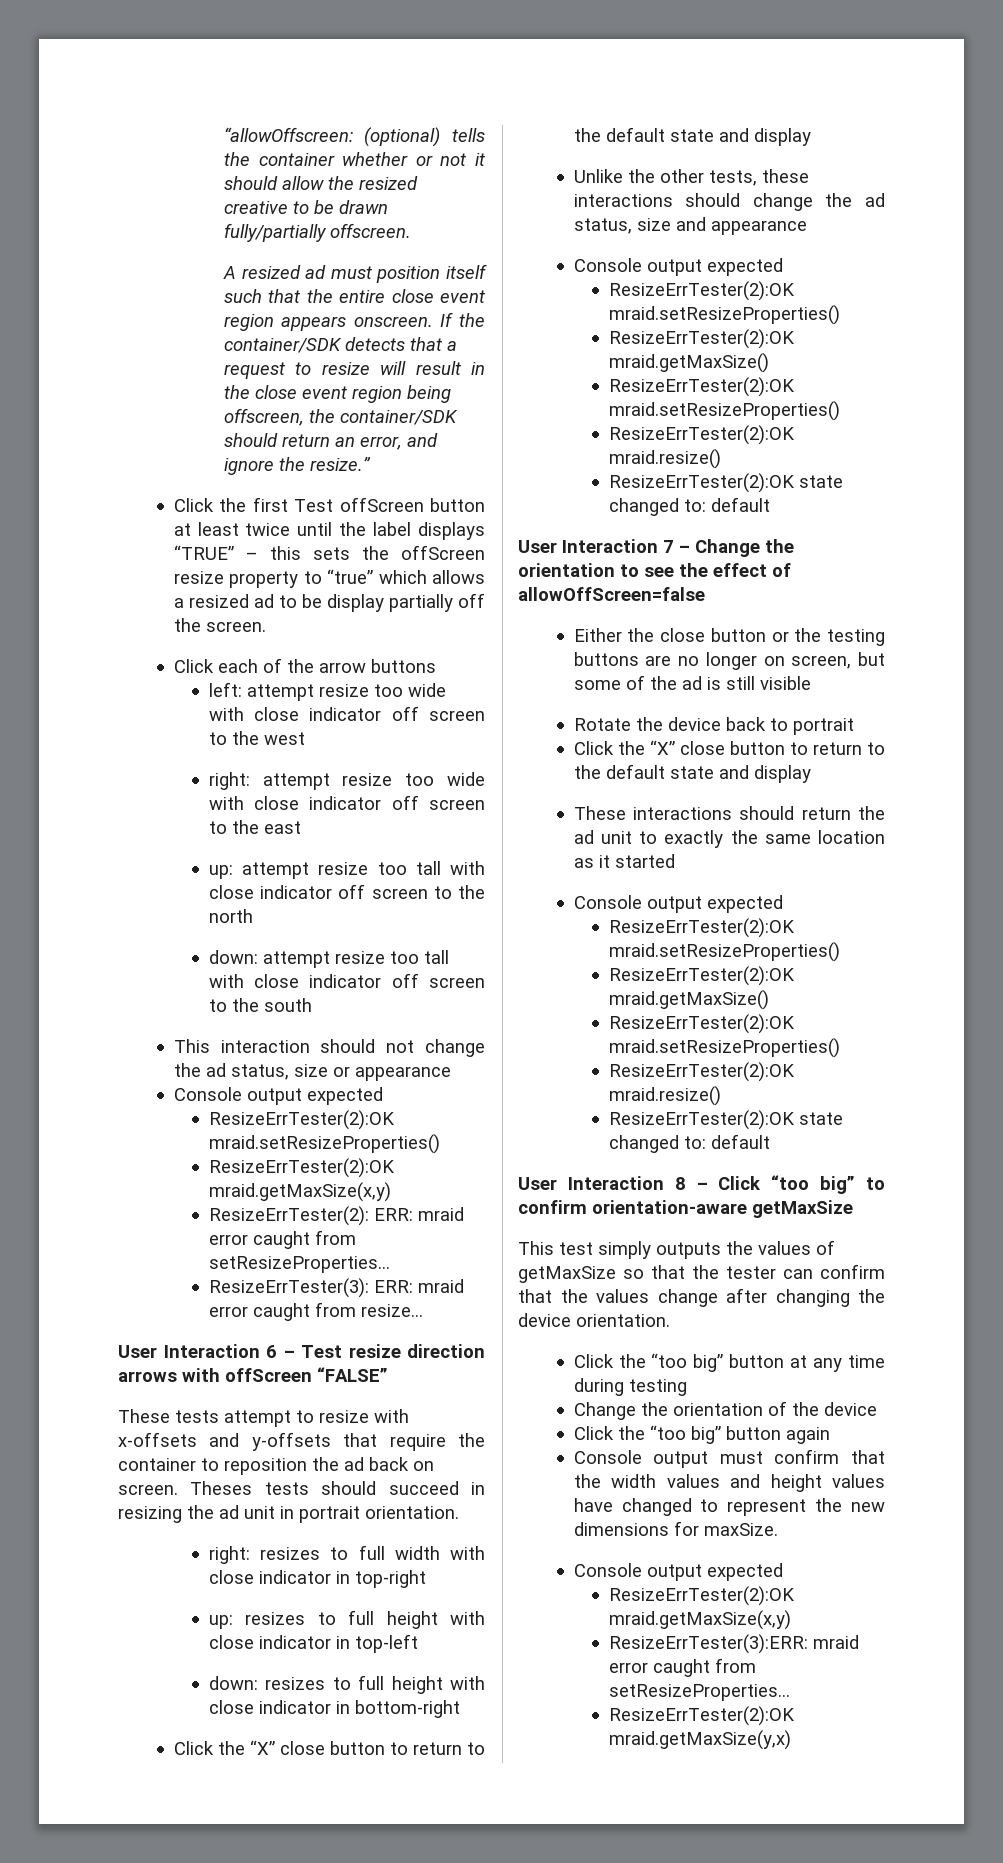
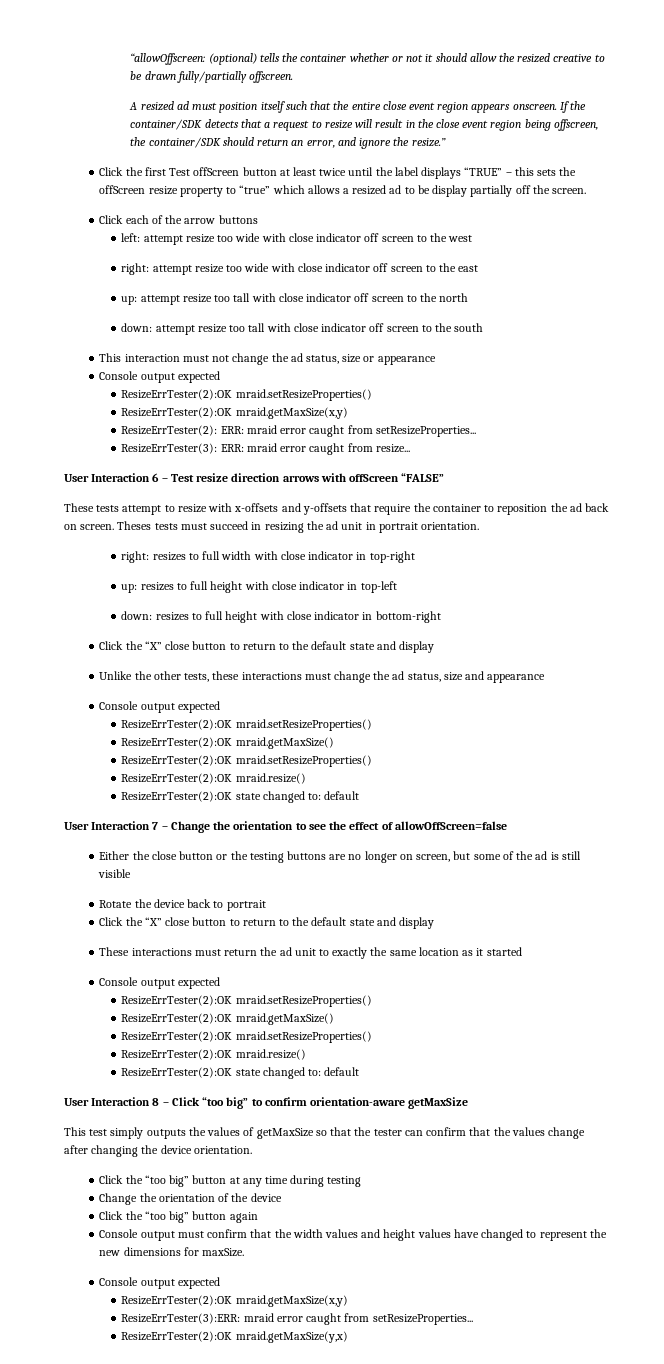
[320,1039,376,1053] should -> [182,355,209,362] must
[321,1481,377,1495] should -> [180,523,207,530] must
[685,193,741,207] should -> [304,673,331,680] must
[739,806,795,820] should -> [194,949,221,956] must

